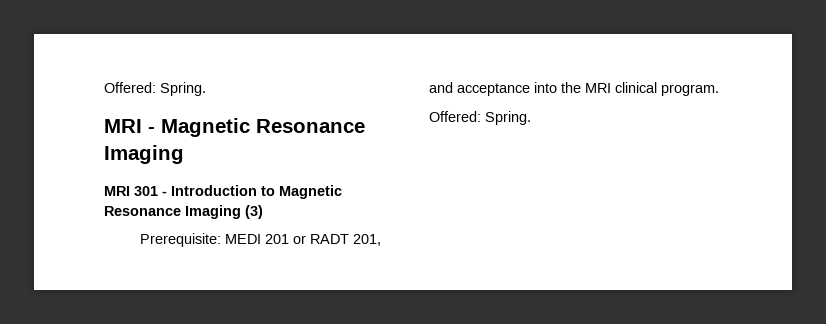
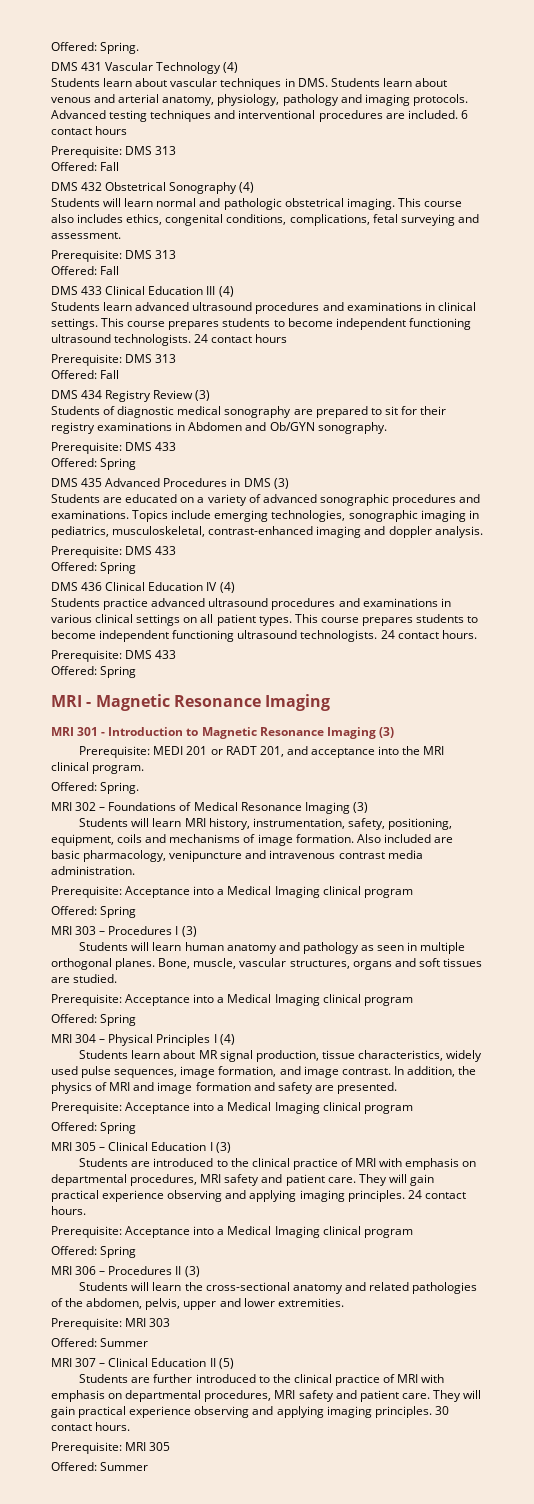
[104,82,206,96] Offered: Spring. -> [51,42,140,54] [51,62,239,74] [51,78,447,90] [51,94,468,106] [51,110,468,122] [51,126,128,135] [51,146,177,158] [51,162,120,171] [51,182,255,194] [51,198,462,210] [51,214,479,226] [51,232,121,239] [51,250,177,262] [51,266,120,275] [51,286,234,297] [51,302,476,314] [51,318,471,330] [51,334,288,346] [51,354,177,366] [51,370,120,379] [51,390,211,402] [51,406,447,418] [51,422,387,434] [51,442,177,454] [51,458,137,470] [51,478,289,489] [51,494,481,506] [51,510,479,522] [51,526,483,538] [51,546,177,558] [51,562,137,574] [51,582,235,593] [51,598,451,610] [51,614,479,626] [51,630,477,642] [51,650,177,662] [51,666,137,678] Offered: Spring. // DMS 431 Vascular Technology (4) // Students learn about vascular techniques in DMS. Students learn about venous and arterial anatomy, physiology, pathology and imaging protocols. Advanced testing techniques and interventional procedures are included. 6 contact hours // Prerequisite: DMS 313 // Offered: Fall // DMS 432 Obstetrical Sonography (4) // Students will learn normal and pathologic obstetrical imaging. This course also includes ethics, congenital conditions, complications, fetal surveying and assessment. // Prerequisite: DMS 313 // Offered: Fall // DMS 433 Clinical Education III (4) // Students learn advanced ultrasound procedures and examinations in clinical settings. This course prepares students to become independent functioning ultrasound technologists. 24 contact hours // Prerequisite: DMS 313 // Offered: Fall // DMS 434 Registry Review (3) // Students of diagnostic medical sonography are prepared to sit for their registry examinations in Abdomen and Ob/GYN sonography. // Prerequisite: DMS 433 // Offered: Spring // DMS 435 Advanced Procedures in DMS (3) // Students are educated on a variety of advanced sonographic procedures and examinations. Topics include emerging technologies, sonographic imaging in pediatrics, musculoskeletal, contrast-enhanced imaging and doppler analysis. // Prerequisite: DMS 433 // Offered: Spring // DMS 436 Clinical Education IV (4) // Students practice advanced ultrasound procedures and examinations in various clinical settings on all patient types. This course prepares students to become independent functioning ultrasound technologists. 24 contact hours. // Prerequisite: DMS 433 // Offered: Spring
(531, 118) none -> [51,802,368,814] [79,818,452,830] [51,834,453,846] [51,850,423,862] [51,866,135,875] [51,886,413,898] [51,906,137,918] [51,926,197,937] [79,942,466,954] [51,958,482,970] [51,974,118,983] [51,994,413,1006] [51,1014,137,1026] [51,1034,235,1046] [79,1050,483,1062] [51,1066,477,1078] [51,1082,397,1094] [51,1102,413,1114] [51,1122,137,1134] [51,1142,231,1153] [79,1158,477,1170] [51,1174,434,1186] [51,1190,466,1202] [51,1206,86,1215] [51,1226,413,1238] [51,1246,137,1258] [51,1266,200,1277] [79,1282,478,1294] [51,1298,344,1310] [51,1318,171,1330] [51,1338,149,1347] [51,1358,234,1369] [79,1374,445,1386] [51,1390,482,1402] [51,1406,449,1418] [51,1422,131,1431] [51,1442,171,1454] [51,1462,149,1471] // MRI 302 – Foundations of Medical Resonance Imaging (3) // Students will learn MRI history, instrumentation, safety, positioning, equipment, coils and mechanisms of image formation. Also included are basic pharmacology, venipuncture and intravenous contrast media administration. // Prerequisite: Acceptance into a Medical Imaging clinical program // Offered: Spring // MRI 303 – Procedures I (3) // Students will learn human anatomy and pathology as seen in multiple orthogonal planes. Bone, muscle, vascular structures, organs and soft tissues are studied. // Prerequisite: Acceptance into a Medical Imaging clinical program // Offered: Spring // MRI 304 – Physical Principles I (4) // Students learn about MR signal production, tissue characteristics, widely used pulse sequences, image formation, and image contrast. In addition, the physics of MRI and image formation and safety are presented. // Prerequisite: Acceptance into a Medical Imaging clinical program // Offered: Spring // MRI 305 – Clinical Education I (3) // Students are introduced to the clinical practice of MRI with emphasis on departmental procedures, MRI safety and patient care. They will gain practical experience observing and applying imaging principles. 24 contact hours. // Prerequisite: Acceptance into a Medical Imaging clinical program // Offered: Spring // MRI 306 – Procedures II (3) // Students will learn the cross-sectional anatomy and related pathologies of the abdomen, pelvis, upper and lower extremities. // Prerequisite: MRI 303 // Offered: Summer // MRI 307 – Clinical Education II (5) // Students are further introduced to the clinical practice of MRI with emphasis on departmental procedures, MRI safety and patient care. They will gain practical experience observing and applying imaging principles. 30 contact hours. // Prerequisite: MRI 305 // Offered: Summer

